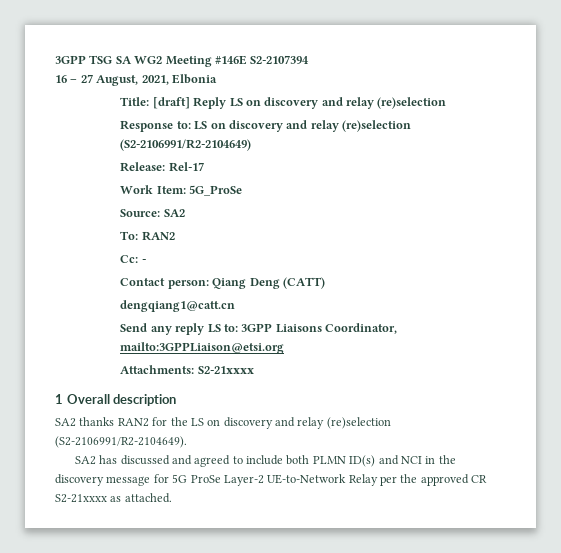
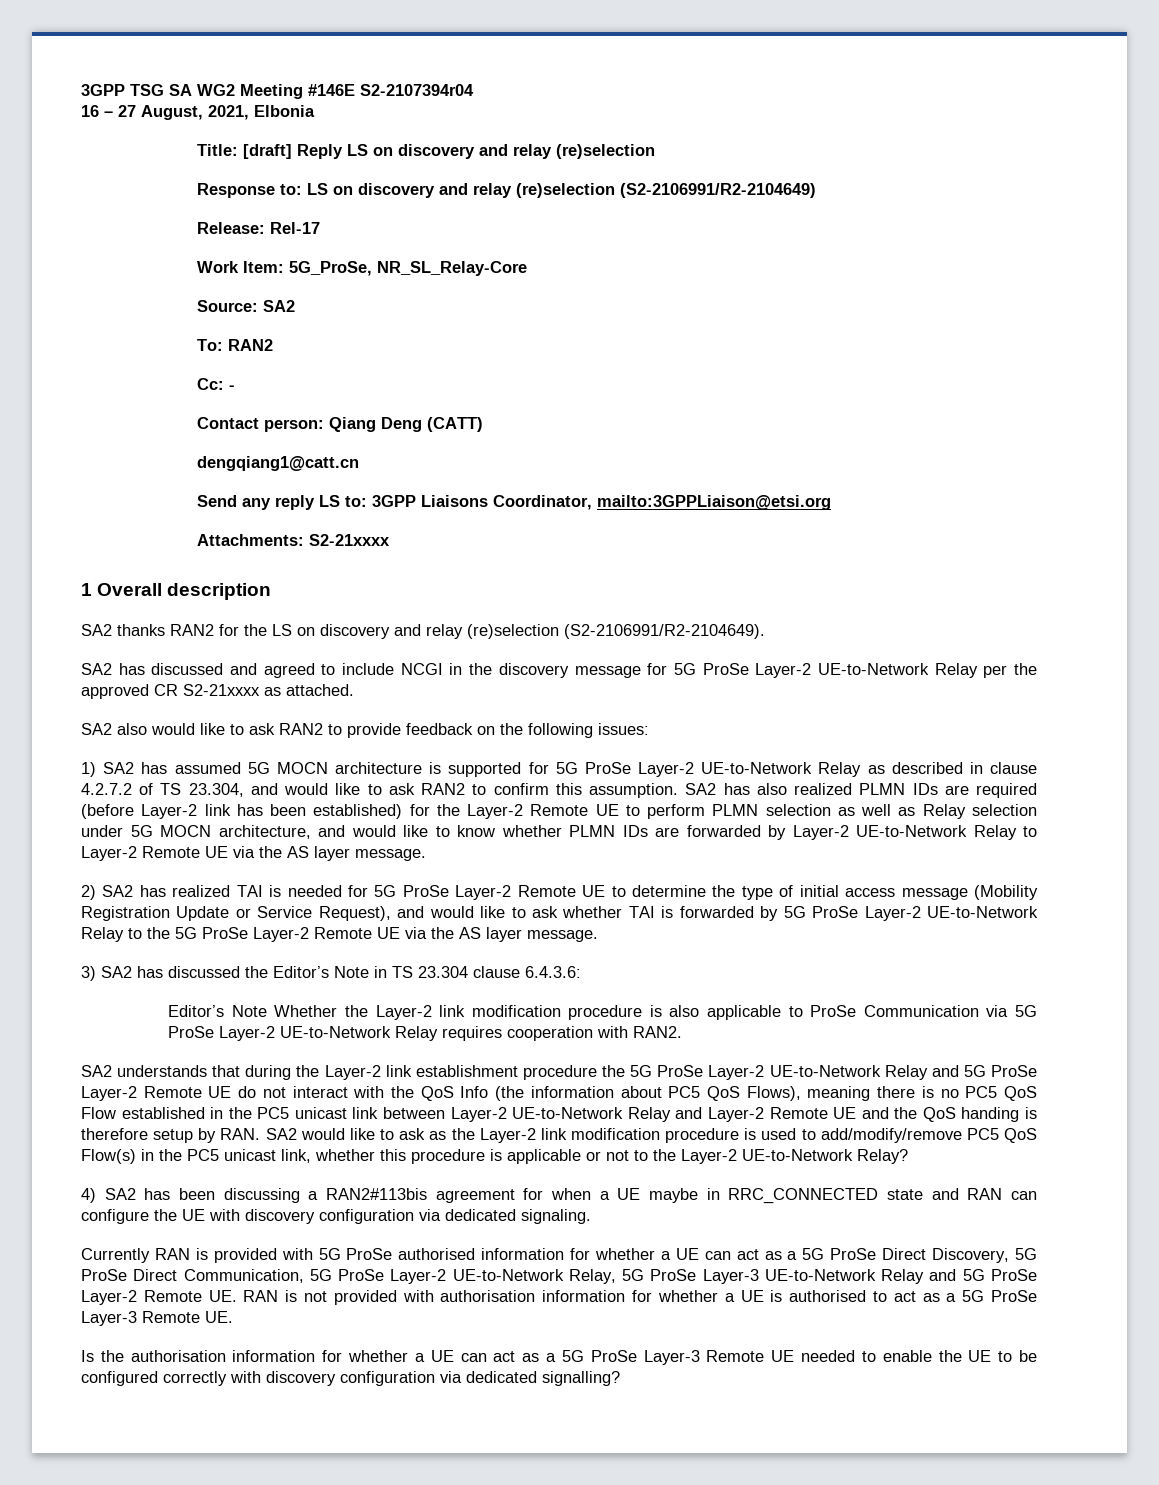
[250,55,310,64] S2-2107394 -> [360,84,474,96] S2-2107394r04
[189,185,243,196] 5G_ProSe -> [289,261,528,276] 5G_ProSe, NR_SL_Relay-Core
[286,455,422,467] both PLMN ID(s) and NCI -> [400,663,443,675] NCGI
(172, 498) none -> [81,723,649,738] [81,762,1037,777] [81,783,1037,798] [81,804,1038,819] [81,825,1037,840] [81,846,426,861] [81,885,1039,900] [81,906,1039,921] [81,927,598,942] [81,966,581,981] [168,1005,1038,1020] [168,1026,683,1041] [81,1065,1037,1080] [81,1086,1037,1101] [81,1107,1037,1122] [81,1128,1037,1143] [81,1149,908,1164] [81,1188,1037,1204] [81,1209,591,1224] [81,1248,1038,1263] [81,1269,1037,1284] [81,1290,1038,1305] [81,1311,233,1326] [81,1350,1038,1365] [81,1371,620,1386] // SA2 also would like to ask RAN2 to provide feedback on the following issues: // 1) SA2 has assumed 5G MOCN architecture is supported for 5G ProSe Layer-2 UE-to-Network Relay as described in clause 4.2.7.2 of TS 23.304, and would like to ask RAN2 to confirm this assumption. SA2 has also realized PLMN IDs are required (before Layer-2 link has been established) for the Layer-2 Remote UE to perform PLMN selection as well as Relay selection under 5G MOCN architecture, and would like to know whether PLMN IDs are forwarded by Layer-2 UE-to-Network Relay to Layer-2 Remote UE via the AS layer message. // 2) SA2 has realized TAI is needed for 5G ProSe Layer-2 Remote UE to determine the type of initial access message (Mobility Registration Update or Service Request), and would like to ask whether TAI is forwarded by 5G ProSe Layer-2 UE-to-Network Relay to the 5G ProSe Layer-2 Remote UE via the AS layer message. // 3) SA2 has discussed the Editor’s Note in TS 23.304 clause 6.4.3.6: // Editor’s Note Whether the Layer-2 link modification procedure is also applicable to ProSe Communication via 5G ProSe Layer-2 UE-to-Network Relay requires cooperation with RAN2. // SA2 understands that during the Layer-2 link establishment procedure the 5G ProSe Layer-2 UE-to-Network Relay and 5G ProSe Layer-2 Remote UE do not interact with the QoS Info (the information about PC5 QoS Flows), meaning there is no PC5 QoS Flow established in the PC5 unicast link between Layer-2 UE-to-Network Relay and Layer-2 Remote UE and the QoS handing is therefore setup by RAN. SA2 would like to ask as the Layer-2 link modification procedure is used to add/modify/remove PC5 QoS Flow(s) in the PC5 unicast link, whether this procedure is applicable or not to the Layer-2 UE-to-Network Relay? // 4) SA2 has been discussing a RAN2#113bis agreement for when a UE maybe in RRC_CONNECTED state and RAN can configure the UE with discovery configuration via dedicated signaling. // Currently RAN is provided with 5G ProSe authorised information for whether a UE can act as a 5G ProSe Direct Discovery, 5G ProSe Direct Communication, 5G ProSe Layer-2 UE-to-Network Relay, 5G ProSe Layer-3 UE-to-Network Relay and 5G ProSe Layer-2 Remote UE. RAN is not provided with authorisation information for whether a UE is authorised to act as a 5G ProSe Layer-3 Remote UE. // Is the authorisation information for whether a UE can act as a 5G ProSe Layer-3 Remote UE needed to enable the UE to be configured correctly with discovery configuration via dedicated signalling?

